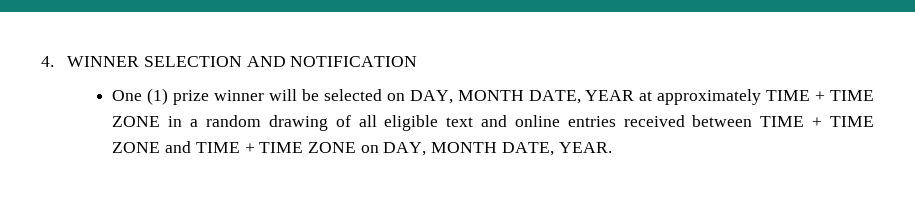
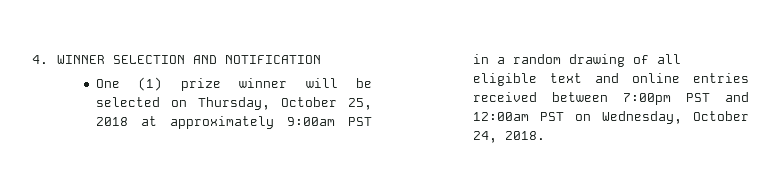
[409,89,874,105] [112,116,161,127] DAY, MONTH DATE, YEAR at approximately TIME + TIME ZONE -> [197,97,372,110] [95,116,372,129] Thursday, October 25, 2018 at approximately 9:00am PST
[760,116,874,127] [112,141,612,156] TIME + TIME ZONE and TIME + TIME ZONE on DAY, MONTH DATE, YEAR. -> [622,92,749,105] [472,111,749,124] [472,131,545,143] 7:00pm PST and 12:00am PST on Wednesday, October 24, 2018.

